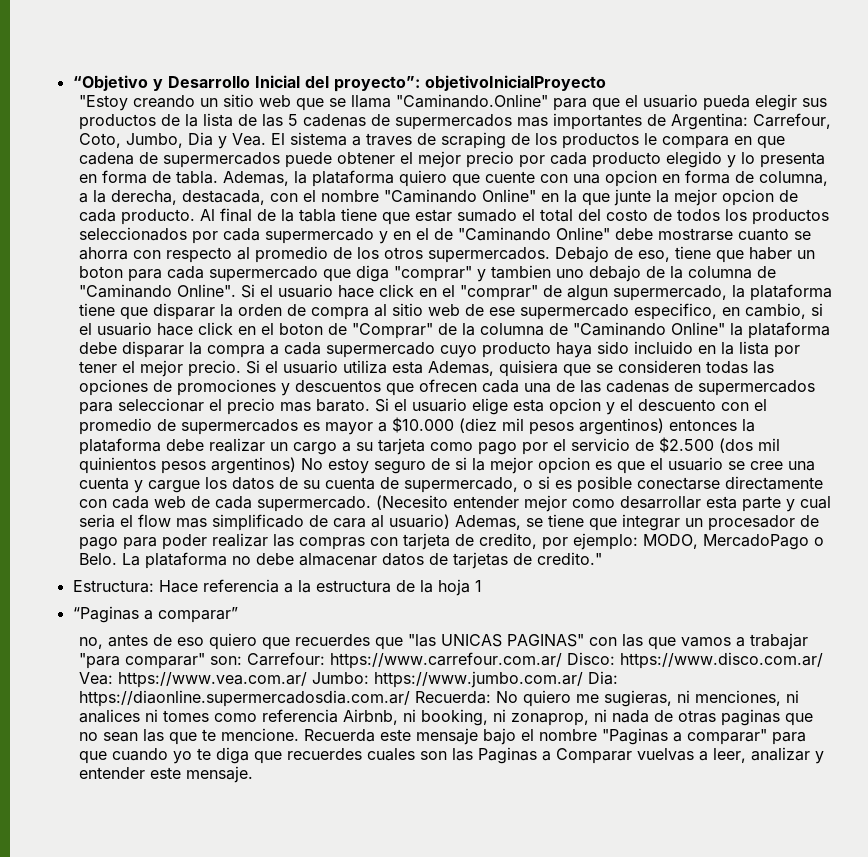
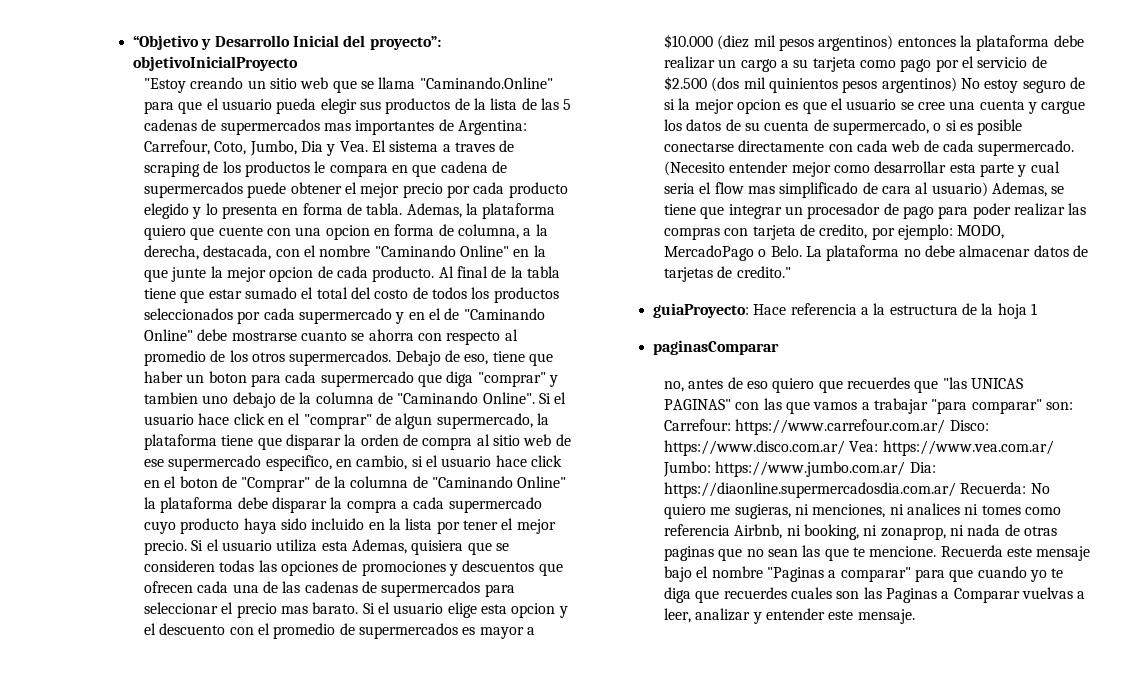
[72,580,154,593] Estructura: -> [653,303,750,318] guiaProyecto:
[72,606,238,623] “Paginas a comparar” -> [653,340,780,355] paginasComparar

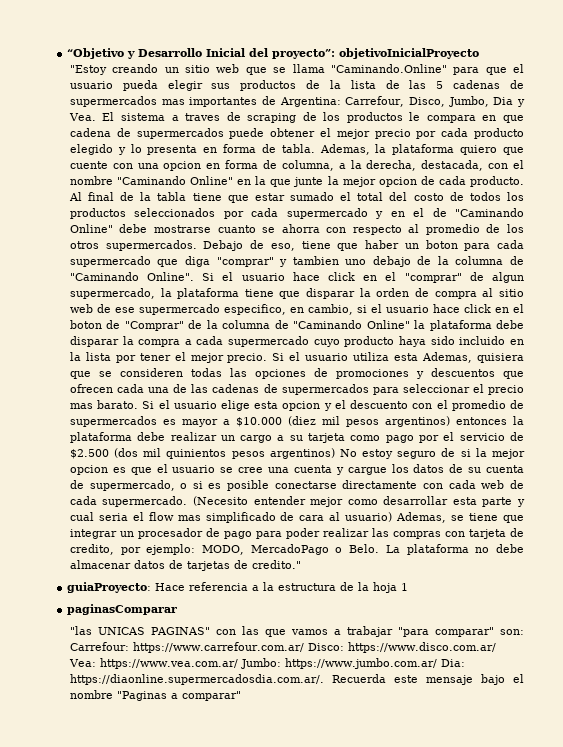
[214,141,247,155] Coto, -> [408,97,445,107] Disco,
[664,377,939,393] no, antes de eso quiero que recuerdes que -> (177, 609) none
[664,482,1050,498] [664,503,1061,519] [664,524,1057,540] [664,545,937,561] https://diaonline.supermercadosdia.com.ar/ Recuerda: No quiero me sugieras, ni menciones, ni analices ni tomes como referencia Airbnb, ni booking, ni zonaprop, ni nada de otras paginas que no sean las que te mencione. -> [69,674,324,685] https://diaonline.supermercadosdia.com.ar/.
[914,566,1064,582] [664,587,1086,603] [664,608,915,624] para que cuando yo te diga que recuerdes cuales son las Paginas a Comparar vuelvas a leer, analizar y entender este mensaje. -> (241, 696) none

